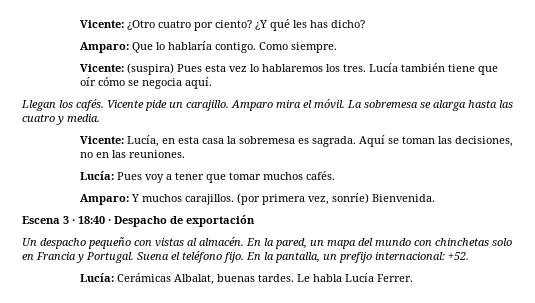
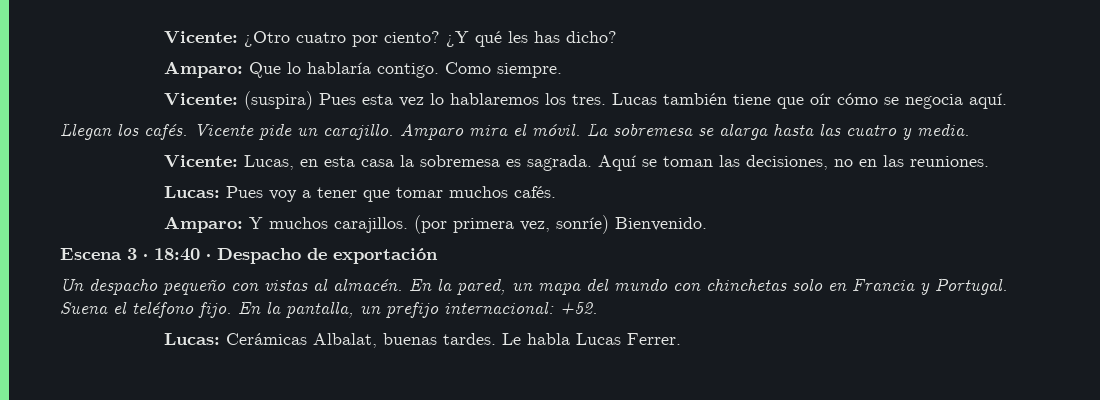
[368,63,398,72] Lucía -> [611,93,657,105] Lucas
[126,135,159,147] Lucía, -> [243,155,294,170] Lucas,
[79,171,114,180] Lucía: -> [163,186,220,198] Lucas:
[371,194,435,202] Bienvenida. -> [614,217,707,231] Bienvenido.
[79,273,114,282] Lucía: -> [163,333,220,345] Lucas:
[344,273,374,282] Lucía -> [575,333,621,345] Lucas

